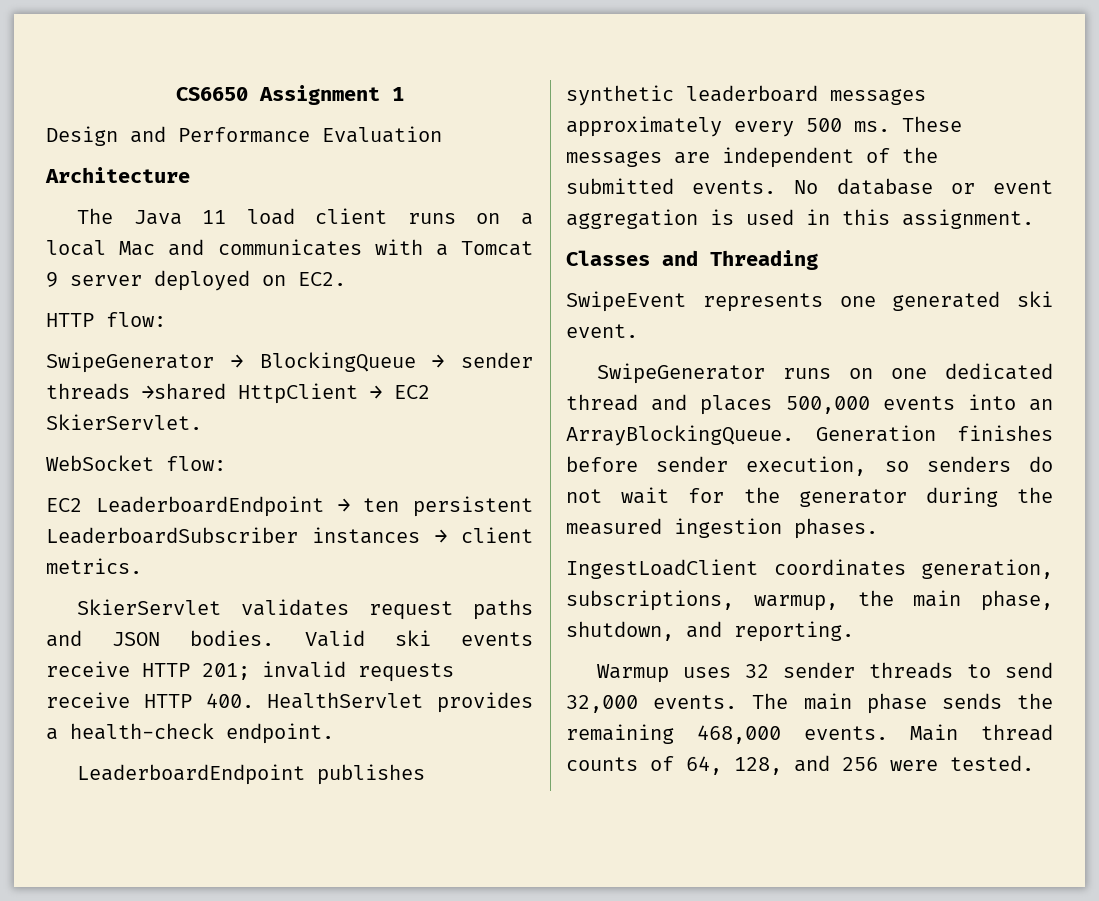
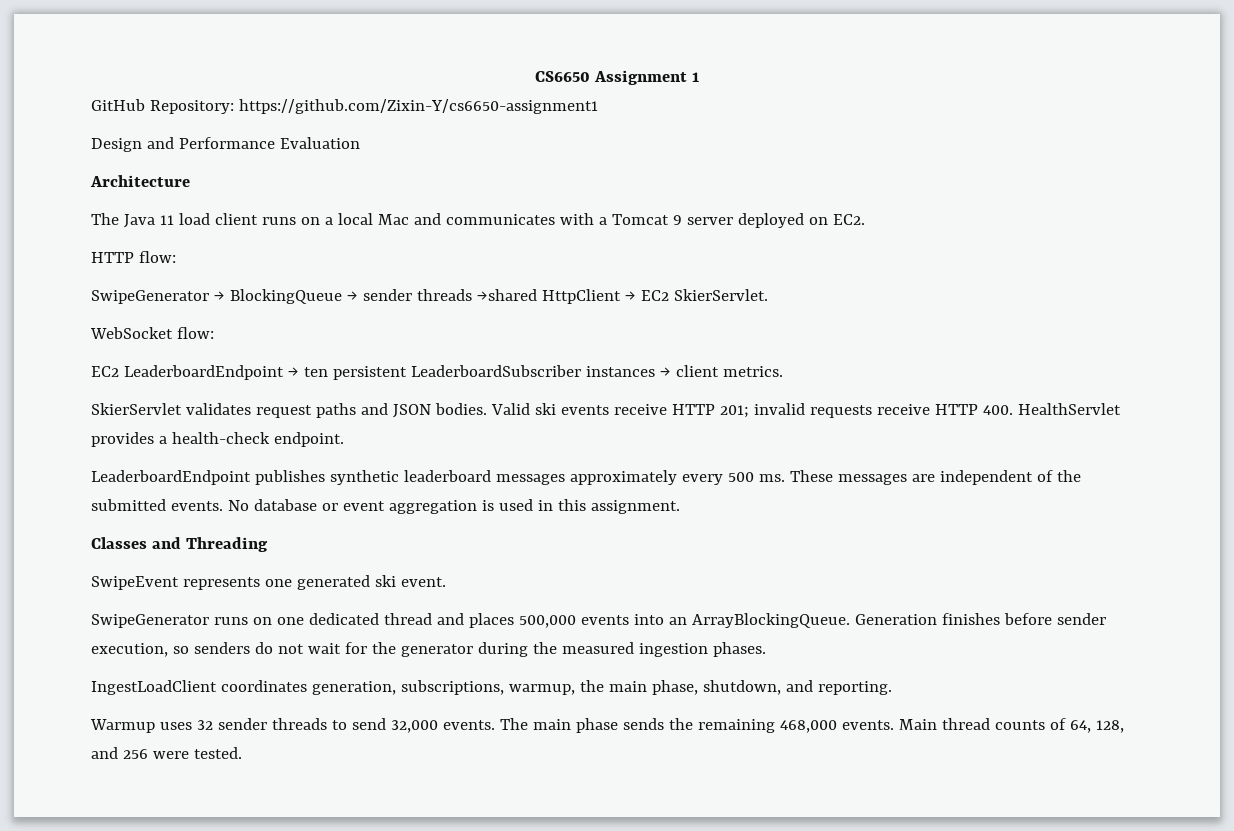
(404, 94) none -> [91,99,598,114] // GitHub Repository: https://github.com/Zixin-Y/cs6650-assignment1

